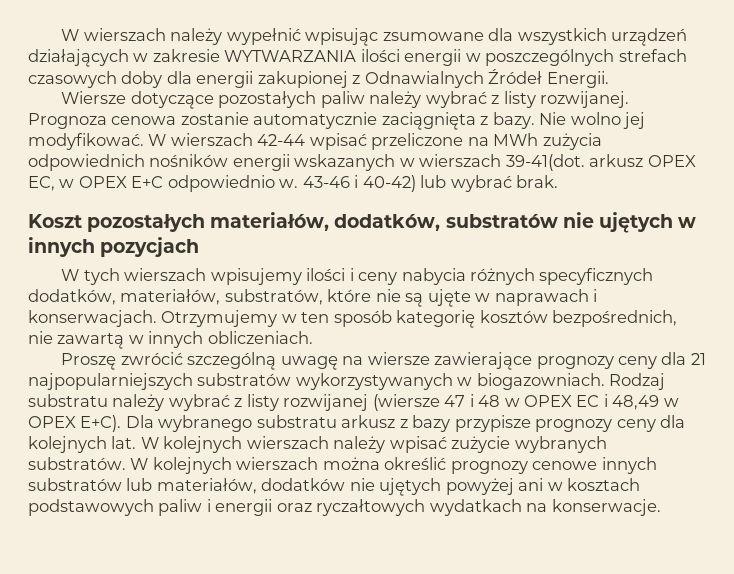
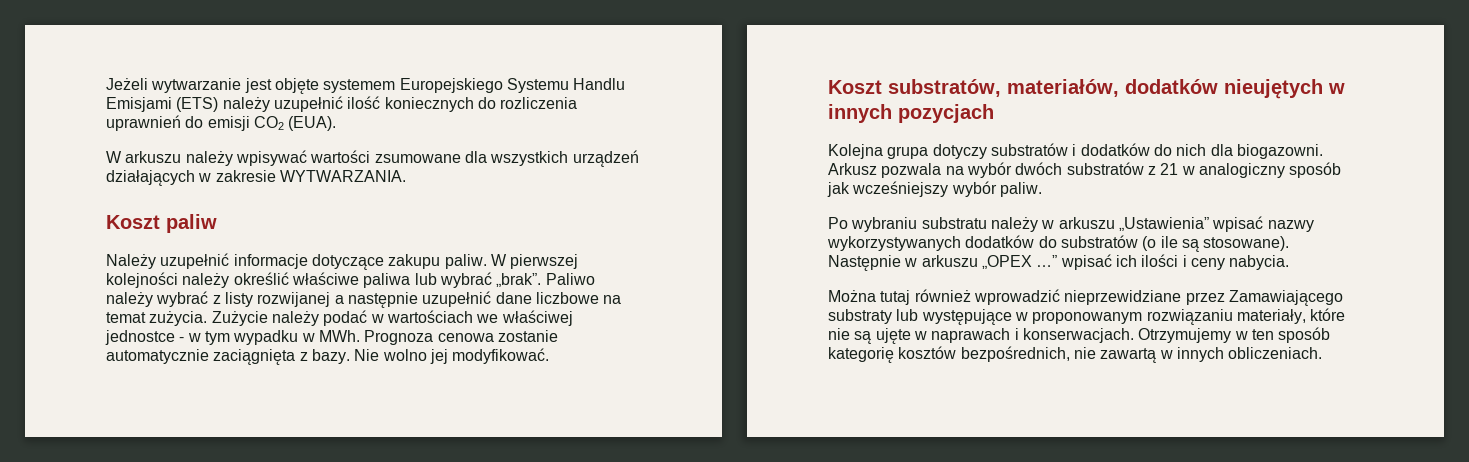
[61,28,379,46] W wierszach należy wypełnić wpisując -> [106,78,626,94] [106,96,578,112] [106,115,337,131] [106,150,371,166] Jeżeli wytwarzanie jest objęte systemem Europejskiego Systemu Handlu Emisjami (ETS) należy uzupełnić ilość koniecznych do rozliczenia uprawnień do emisji CO2 (EUA). // W arkuszu należy wpisywać wartości
[224,49,687,66] [28,69,609,88] [61,91,630,109] WYTWARZANIA ilości energii w poszczególnych strefach czasowych doby dla energii zakupionej z Odnawialnych Źródeł Energii. // Wiersze dotyczące pozostałych paliw należy wybrać z listy rozwijanej. -> [279,170,406,182] [106,214,217,233] [106,253,579,270] [106,272,595,288] [106,291,622,308] [106,310,573,326] [105,330,360,345] WYTWARZANIA. // Koszt paliw // Należy uzupełnić informacje dotyczące zakupu paliw. W pierwszej kolejności należy określić właściwe paliwa lub wybrać „brak”. Paliwo należy wybrać z listy rozwijanej a następnie uzupełnić dane liczbowe na temat zużycia. Zużycie należy podać w wartościach we właściwej jednostce - w tym wypadku w MWh.
[148,133,602,150] [28,154,696,171] [28,175,559,192] [28,212,696,233] [28,237,200,257] [61,268,654,285] [28,289,323,305] W wierszach 42-44 wpisać przeliczone na MWh zużycia odpowiednich nośników energii wskazanych w wierszach 39-41(dot. arkusz OPEX EC, w OPEX E+C odpowiednio w. 43-46 i 40-42) lub wybrać brak. // Koszt pozostałych materiałów, dodatków, substratów nie ujętych w innych pozycjach // W tych wierszach wpisujemy ilości i ceny nabycia różnych specyficznych dodatków, materiałów, substratów, -> [828,79,1345,99] [828,104,994,123] [828,143,1323,159] [828,162,1342,178] [827,181,1042,197] [828,216,1314,232] [827,235,1290,252] [828,254,1290,271] [828,289,1343,306] [828,309,1306,325] // Koszt substratów, materiałów, dodatków nieujętych w innych pozycjach // Kolejna grupa dotyczy substratów i dodatków do nich dla biogazowni. Arkusz pozwala na wybór dwóch substratów z 21 w analogiczny sposób jak wcześniejszy wybór paliw. // Po wybraniu substratu należy w arkuszu „Ustawienia” wpisać nazwy wykorzystywanych dodatków do substratów (o ile są stosowane). Następnie w arkuszu „OPEX …” wpisać ich ilości i ceny nabycia. // Można tutaj również wprowadzić nieprzewidziane przez Zamawiającego substraty lub występujące w proponowanym rozwiązaniu materiały,
[61,352,706,370] [28,373,666,390] [28,394,679,411] [28,415,686,432] [28,436,607,453] [28,457,657,474] [28,478,641,496] [28,499,661,516] // Proszę zwrócić szczególną uwagę na wiersze zawierające prognozy ceny dla 21 najpopularniejszych substratów wykorzystywanych w biogazowniach. Rodzaj substratu należy wybrać z listy rozwijanej (wiersze 47 i 48 w OPEX EC i 48,49 w OPEX E+C). Dla wybranego substratu arkusz z bazy przypisze prognozy ceny dla kolejnych lat. W kolejnych wierszach należy wpisać zużycie wybranych substratów. W kolejnych wierszach można określić prognozy cenowe innych substratów lub materiałów, dodatków nie ujętych powyżej ani w kosztach podstawowych paliw i energii oraz ryczałtowych wydatkach na konserwacje. -> (1323, 353) none

